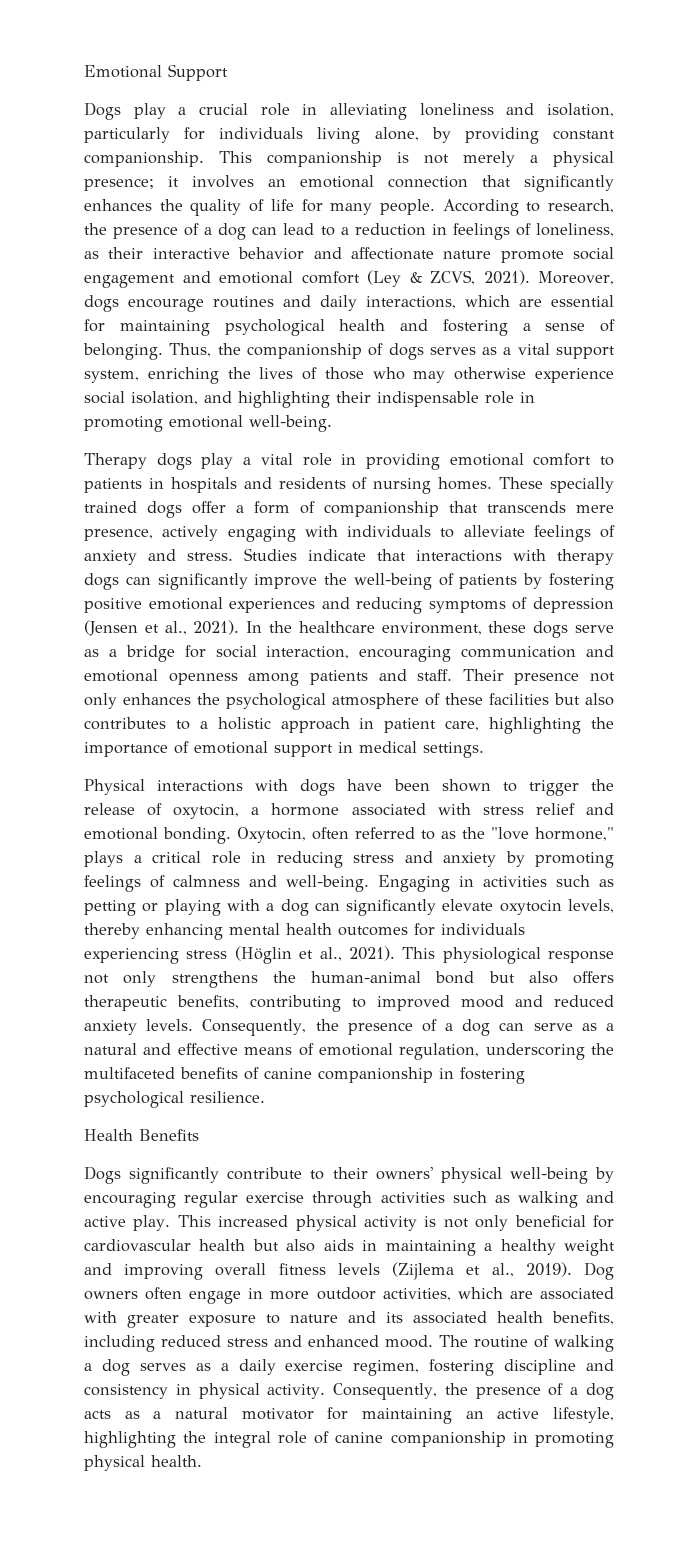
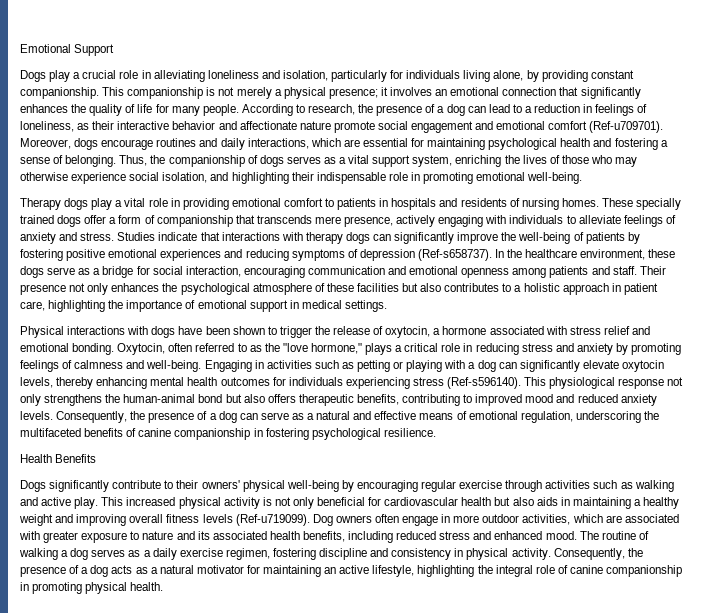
[367,270,530,287] (Ley & ZCVS, 2021). -> [589,121,664,133] (Ref-u709701).
[84,620,240,636] (Jensen et al., 2021). -> [417,249,492,261] (Ref-s658737).
[234,946,395,964] (Höglin et al., 2021). -> [447,377,522,389] (Ref-s596140).
[392,1262,572,1280] (Zijlema et al., 2019). -> [235,514,310,526] (Ref-u719099).

